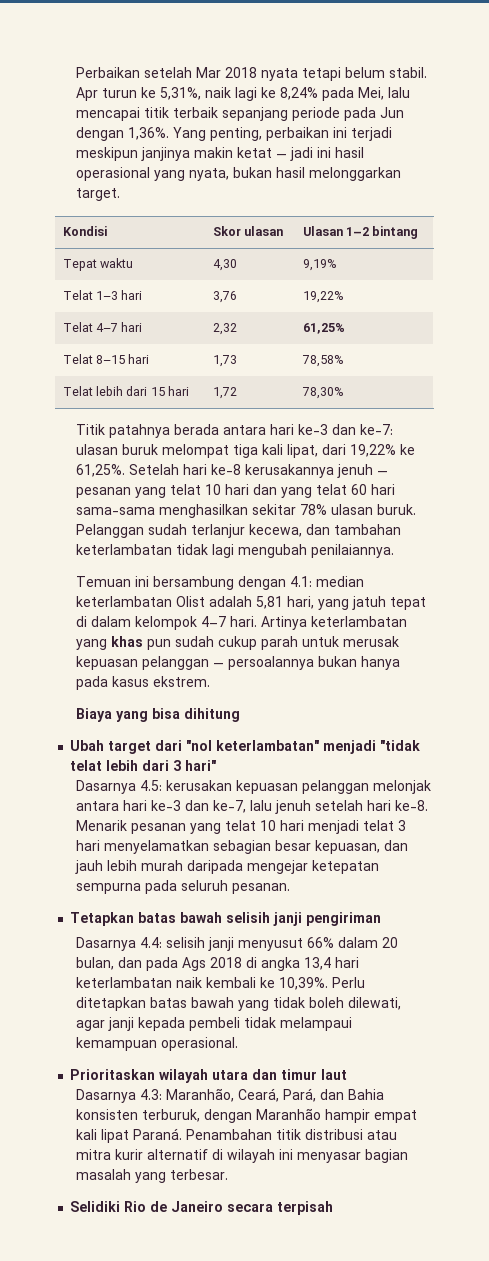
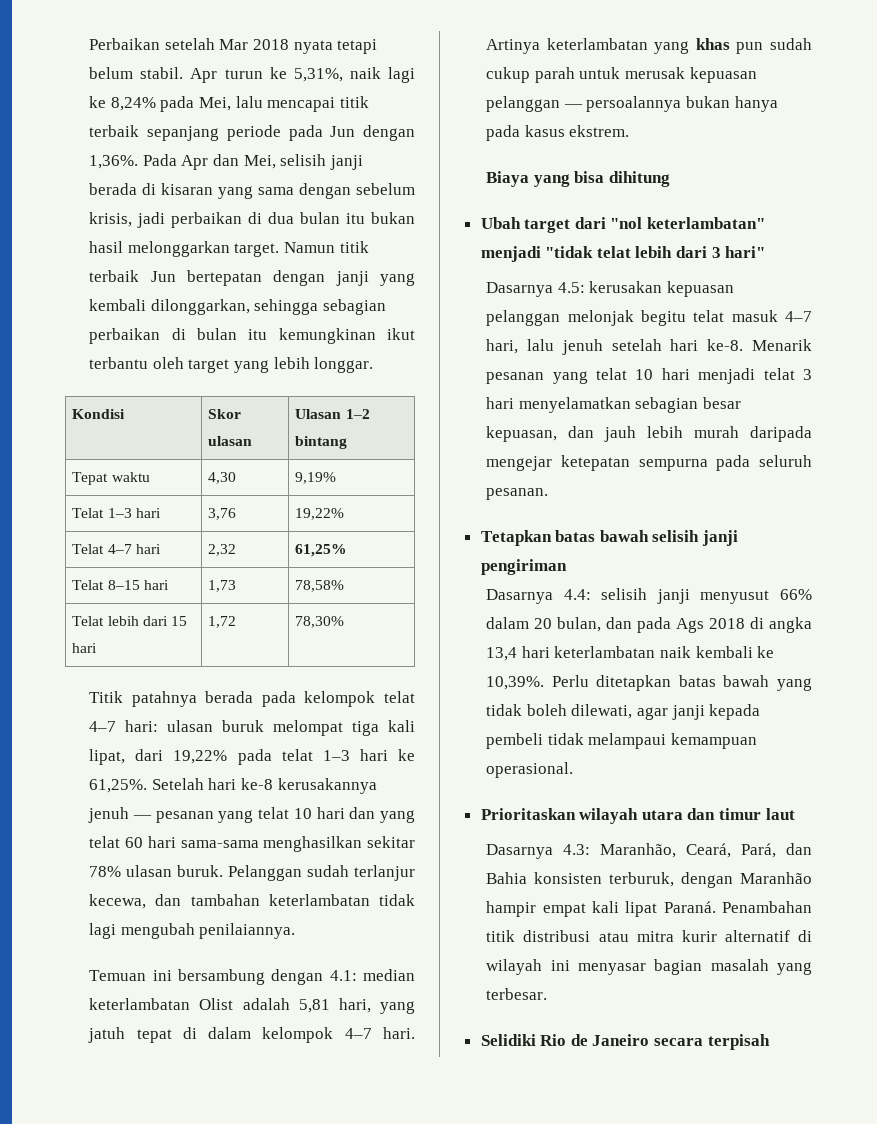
[173,127,393,141] [76,147,365,161] [76,167,402,181] [76,188,121,201] Yang penting, perbaikan ini terjadi meskipun janjinya makin ketat — jadi ini hasil operasional yang nyata, bukan hasil melonggarkan target. -> [142,154,363,170] [89,183,416,199] [89,212,415,228] [89,241,369,257] [89,270,415,286] [89,299,387,315] [89,328,415,344] [89,357,374,373] Pada Apr dan Mei, selisih janji berada di kisaran yang sama dengan sebelum krisis, jadi perbaikan di dua bulan itu bukan hasil melonggarkan target. Namun titik terbaik Jun bertepatan dengan janji yang kembali dilonggarkan, sehingga sebagian perbaikan di bulan itu kemungkinan ikut terbantu oleh target yang lebih longgar.
[223,424,394,435] antara hari ke-3 dan ke-7: -> [261,691,415,707] [89,720,159,732] pada kelompok telat 4–7 hari:
(397, 450) none -> [237,749,388,765] pada telat 1–3 hari
[76,800,247,813] antara hari ke-3 dan ke-7, -> [640,310,812,326] [486,339,519,354] begitu telat masuk 4–7 hari,

